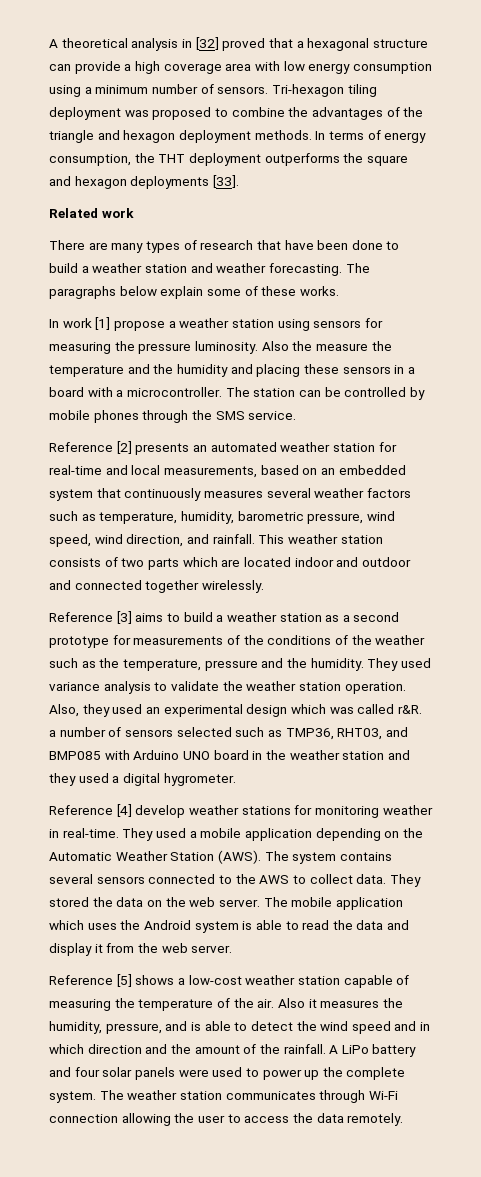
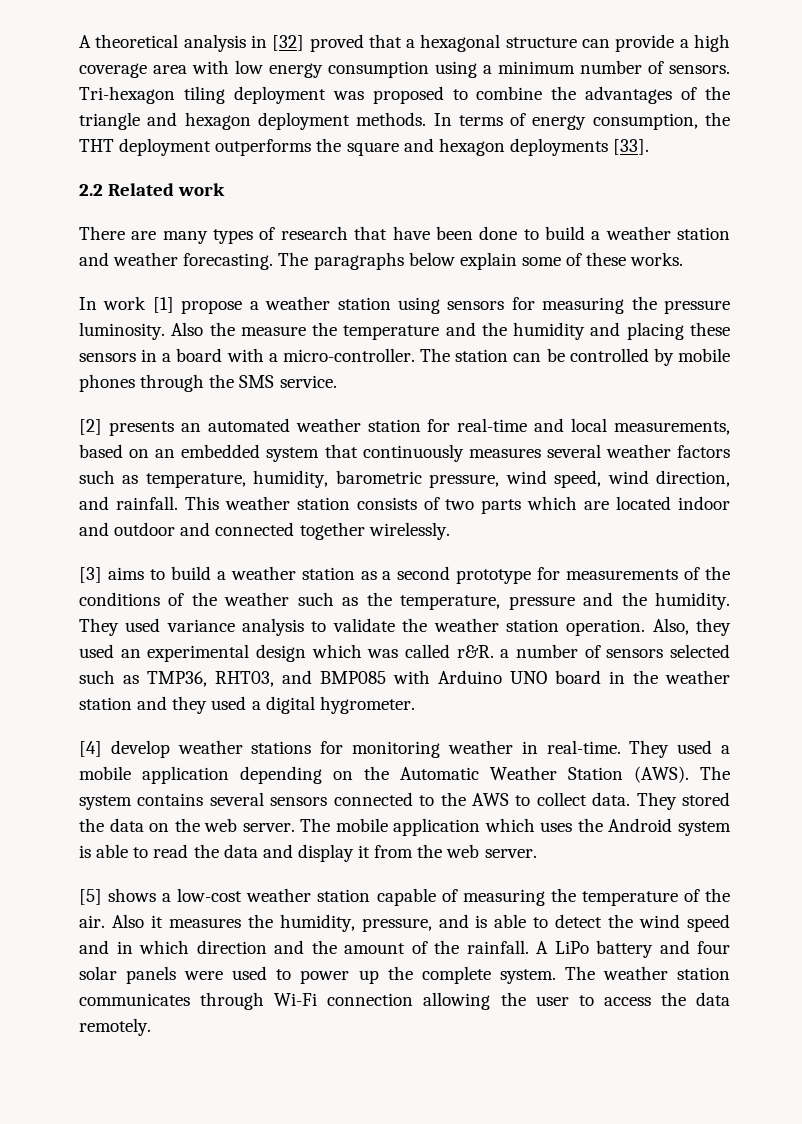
(239, 181) none -> [79,184,103,196] 2.2
[126,387,222,397] microcontroller. -> [282,348,415,362] micro-controller.
[49,442,113,452] Reference -> (337, 381) none
[49,612,113,622] Reference -> (450, 531) none
[49,805,113,815] Reference -> (415, 705) none
[49,975,113,985] Reference -> (537, 853) none

